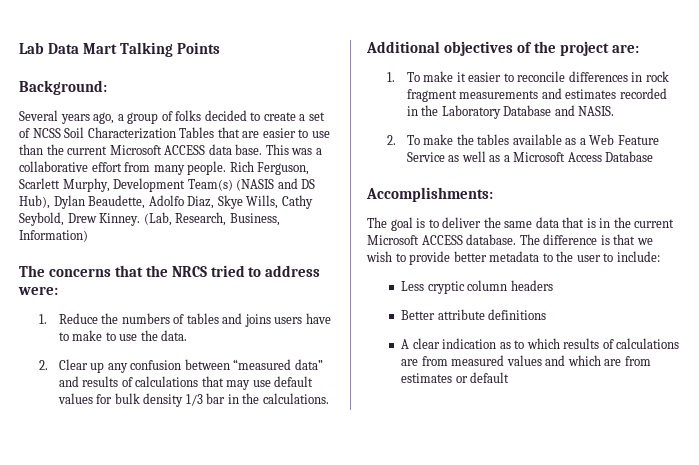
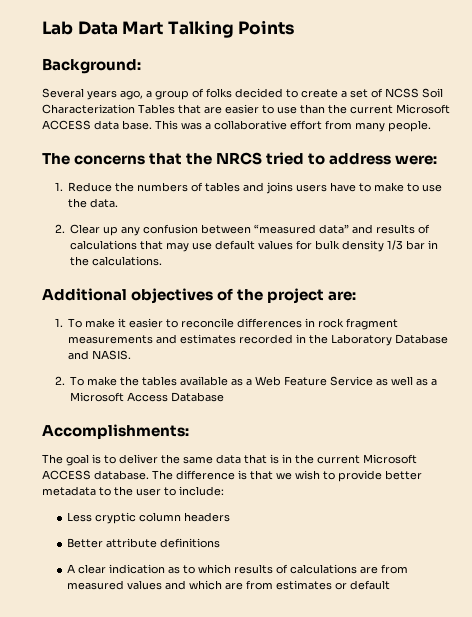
[229,161,310,175] [19,178,316,192] [19,195,313,209] [19,212,280,226] [19,230,88,242] Rich Ferguson, Scarlett Murphy, Development Team(s) (NASIS and DS Hub), Dylan Beaudette, Adolfo Diaz, Skye Wills, Cathy Seybold, Drew Kinney. (Lab, Research, Business, Information) -> (431, 126) none

